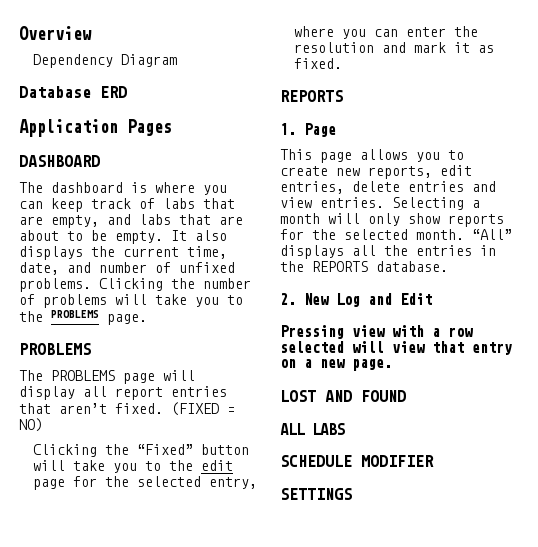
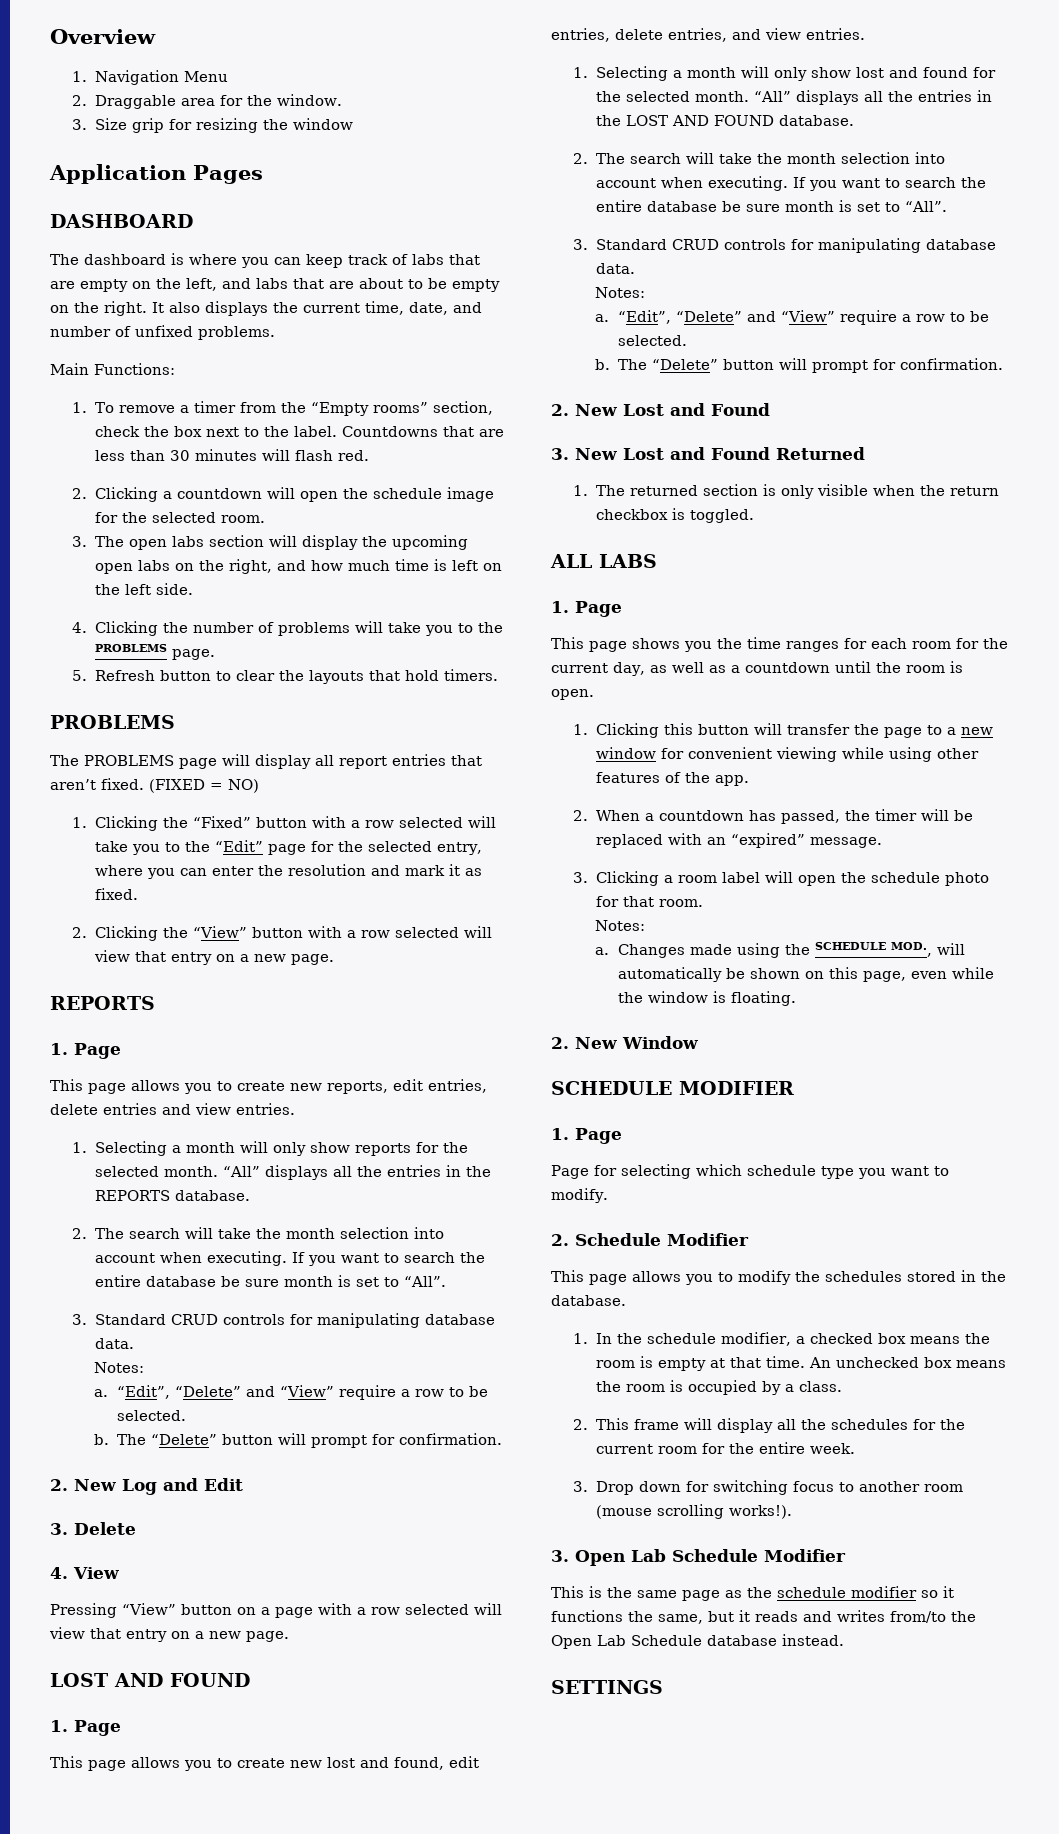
[33,54,178,68] [19,86,127,98] Dependency Diagram // Database ERD -> [72,70,228,85] [72,94,342,109] [72,118,353,133] 1. Navigation Menu // 2. Draggable area for the window. // 3. Size grip for resizing the window
[51,215,99,228] empty, -> [80,278,217,292] empty on the left,
[115,231,163,244] empty. -> [452,279,500,292] [50,301,147,316] empty on the right.
(91, 285) none -> [50,363,175,375] [72,401,493,416] [94,426,504,437] [94,449,369,461] [72,487,494,502] [94,512,265,523] [72,535,468,550] [94,559,502,574] [94,583,193,595] [72,622,88,633] // Main Functions: // 1. To remove a timer from the “Empty rooms” section, check the box next to the label. Countdowns that are less than 30 minutes will flash red. // 2. Clicking a countdown will open the schedule image for the selected room. // 3. The open labs section will display the upcoming open labs on the right, and how much time is left on the left side. // 4.
(147, 319) none -> [72,669,498,684] // 5. Refresh button to clear the layouts that hold timers.
(43, 425) none -> [72,817,88,828] 1.
[33,460,234,473] will take you to the edit -> [311,816,496,828] [94,840,263,855] with a row selected will take you to the “Edit”
(343, 63) none -> [72,926,492,941] [93,950,334,965] // 2. Clicking the “View” button with a row selected will view that entry on a new page.
(384, 202) none -> [72,1142,88,1153] // 1.
(448, 266) none -> [72,1227,444,1239] [94,1251,485,1266] [94,1275,446,1287] [72,1313,495,1328] [94,1338,134,1349] [94,1362,145,1373] [94,1385,488,1400] [116,1410,186,1421] [94,1433,502,1448] // 2. The search will take the month selection into account when executing. If you want to search the entire database be sure month is set to “All”. // 3. Standard CRUD controls for manipulating database data. // Notes: // a. “Edit”, “Delete” and “View” require a row to be selected. // b. The “Delete” button will prompt for confirmation.
[280,325,385,339] Pressing view -> [50,1522,136,1535] [50,1567,119,1579] [50,1603,313,1618] 3. Delete // 4. View // Pressing “View” button on a page
[280,423,345,435] [280,455,434,467] ALL LABS // SCHEDULE MODIFIER -> [50,1720,121,1736] [50,1756,479,1771] [551,28,865,42] [573,66,996,81] [595,90,992,105] [595,115,854,126] [573,152,945,164] [595,176,986,191] [595,200,947,212] [573,238,996,253] [595,263,635,274] [595,287,646,298] [595,310,989,325] [617,335,687,346] [595,358,1003,373] [551,403,770,416] [551,447,865,460] [573,484,999,499] [595,508,754,523] [550,554,657,568] [551,601,622,617] [551,637,1008,652] [551,661,963,676] [551,689,594,700] [573,723,993,738] [595,747,979,762] [595,772,749,786] [573,809,973,824] [595,833,882,848] [573,871,989,886] [595,896,703,907] [595,920,646,931] [595,942,965,958] [617,967,994,982] [617,991,796,1006] [551,1036,698,1049] [551,1081,794,1095] [551,1128,622,1144] [551,1164,949,1179] [551,1188,608,1203] [551,1233,749,1246] [551,1270,1006,1285] [551,1295,626,1306] [573,1332,990,1346] [595,1356,1006,1371] [595,1380,842,1395] [573,1418,965,1433] [595,1442,855,1454] [573,1480,963,1495] [595,1504,792,1519] [551,1549,846,1566] [551,1586,954,1601] [551,1610,976,1624] [551,1634,844,1649] 1. Page // This page allows you to create new lost and found, edit entries, delete entries, and view entries. // 1. Selecting a month will only show lost and found for the selected month. “All” displays all the entries in the LOST AND FOUND database. // 2. The search will take the month selection into account when executing. If you want to search the entire database be sure month is set to “All”. // 3. Standard CRUD controls for manipulating database data. // Notes: // a. “Edit”, “Delete” and “View” require a row to be selected. // b. The “Delete” button will prompt for confirmation. // 2. New Lost and Found // 3. New Lost and Found Returned // 1. The returned section is only visible when the return checkbox is toggled. // ALL LABS // 1. Page // This page shows you the time ranges for each room for the current day, as well as a countdown until the room is open. // 1. Clicking this button will transfer the page to a new window for convenient viewing while using other features of the app. // 2. When a countdown has passed, the timer will be replaced with an “expired” message. // 3. Clicking a room label will open the schedule photo for that room. // Notes: // a. Changes made using the SCHEDULE MOD., will automatically be shown on this page, even while the window is floating. // 2. New Window // SCHEDULE MODIFIER // 1. Page // Page for selecting which schedule type you want to modify. // 2. Schedule Modifier // This page allows you to modify the schedules stored in the database. // 1. In the schedule modifier, a checked box means the room is empty at that time. An unchecked box means the room is occupied by a class. // 2. This frame will display all the schedules for the current room for the entire week. // 3. Drop down for switching focus to another room (mouse scrolling works!). // 3. Open Lab Schedule Modifier // This is the same page as the schedule modifier so it functions the same, but it reads and writes from/to the Open Lab Schedule database instead.

